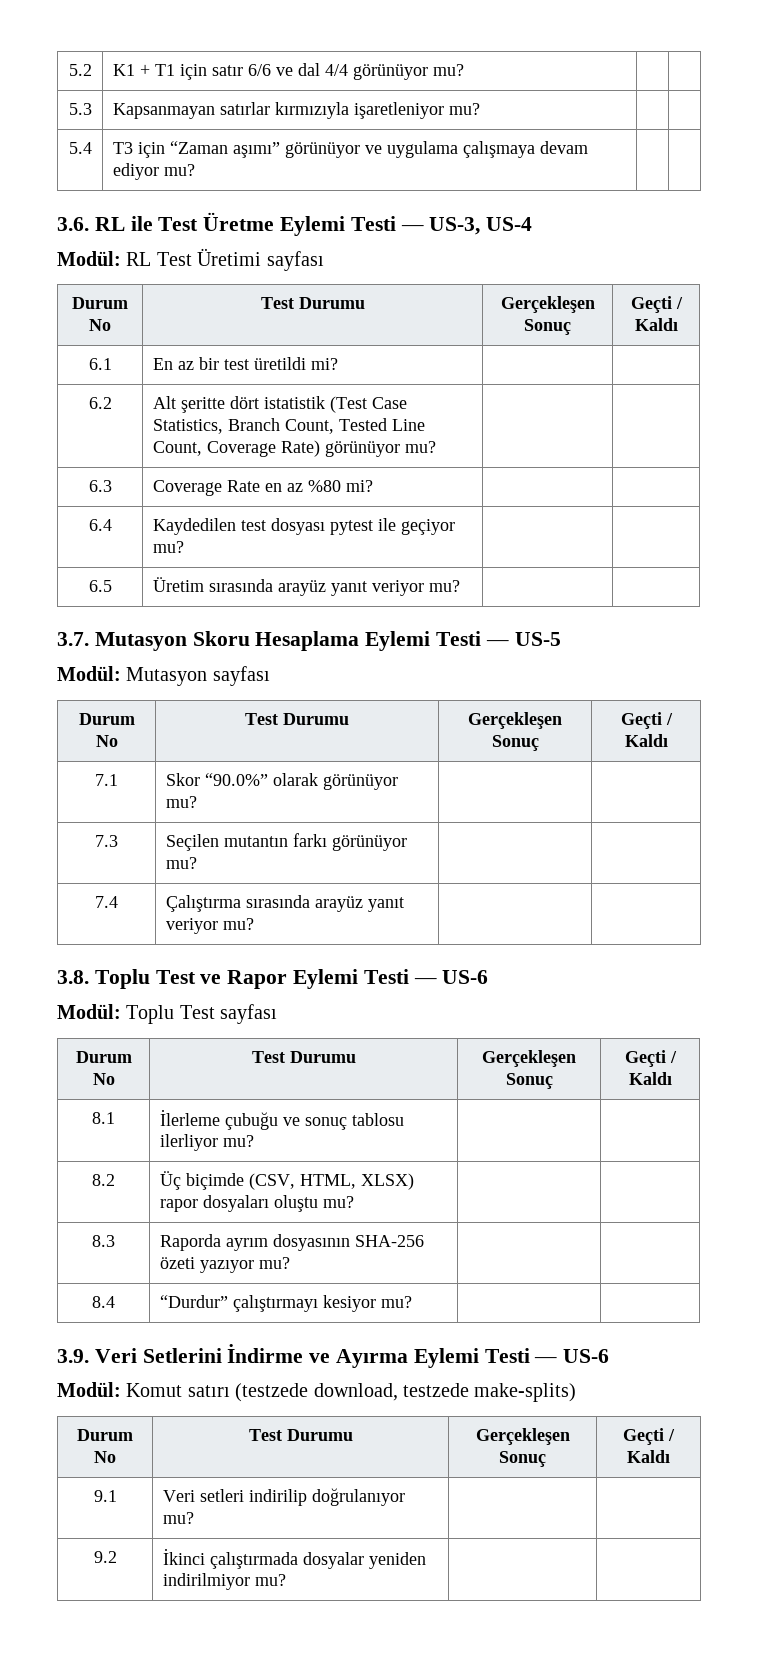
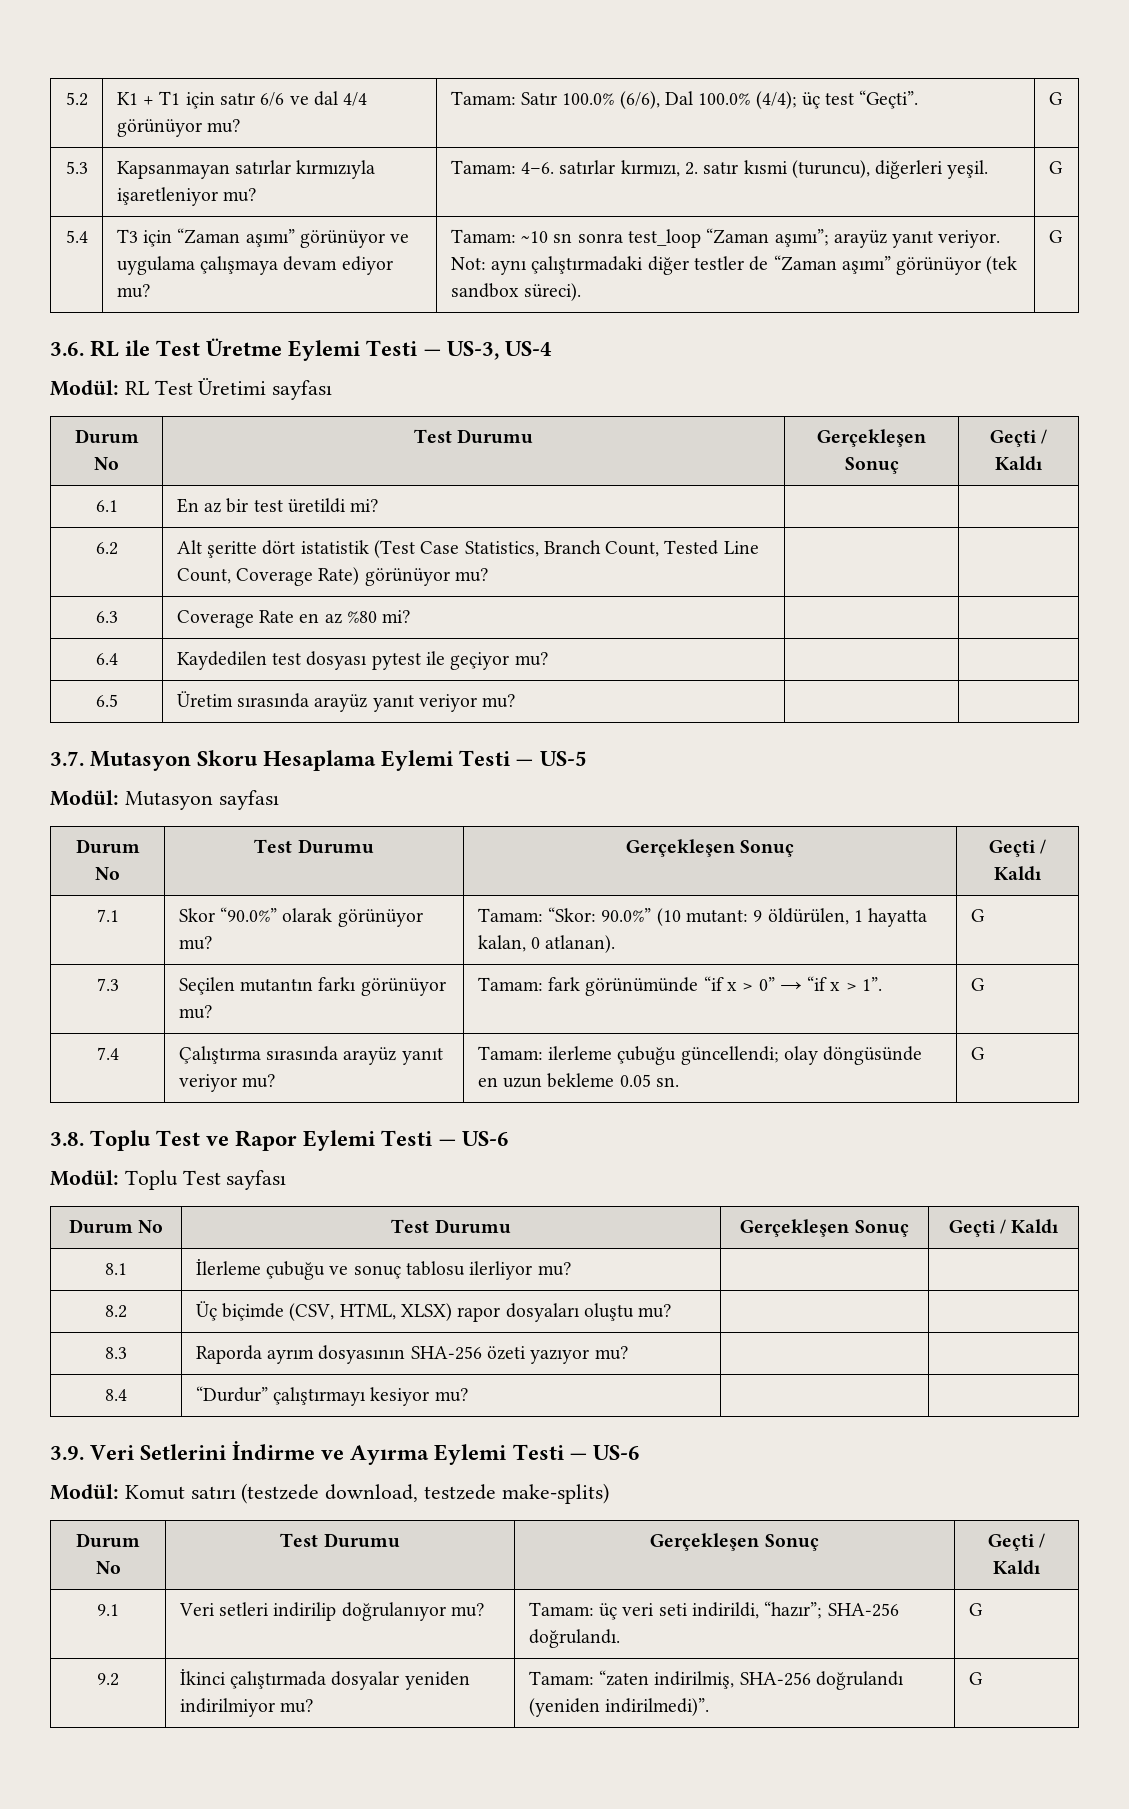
(464, 70) | -> [450,90,919,109] [1048,92,1062,105] Tamam: Satır 100.0% (6/6), Dal 100.0% (4/4); üç test “Geçti”. | G
(480, 109) | -> [450,160,989,179] [1048,161,1062,174] Tamam: 4–6. satırlar kırmızı, 2. satır kısmi (turuncu), diğerleri yeşil. | G
(195, 170) | -> [450,228,1001,248] [450,255,1018,275] [450,283,582,301] [1048,230,1062,243] Tamam: ~10 sn sonra test_loop “Zaman aşımı”; arayüz yanıt veriyor. Not: aynı çalıştırmadaki diğer testler de “Zaman aşımı” görünüyor (tek sandbox süreci). | G
(197, 802) | -> [477,907,928,927] [477,935,616,953] [970,909,984,922] Tamam: “Skor: 90.0%” (10 mutant: 9 öldürülen, 1 hayatta kalan, 0 atlanan). | G
(197, 863) | -> [477,976,882,996] [970,978,984,991] Tamam: fark görünümünde “if x > 0” → “if x > 1”. | G
(254, 924) | -> [477,1046,923,1065] [477,1073,679,1088] [970,1047,984,1060] Tamam: ilerleme çubuğu güncellendi; olay döngüsünde en uzun bekleme 0.05 sn. | G
(194, 1518) | -> [528,1601,899,1620] [528,1629,620,1648] [968,1603,982,1616] Tamam: üç veri seti indirildi, “hazır”; SHA-256 doğrulandı. | G
(286, 1580) | -> [528,1670,904,1690] [528,1698,710,1717] [968,1672,982,1685] Tamam: “zaten indirilmiş, SHA-256 doğrulandı (yeniden indirilmedi)”. | G

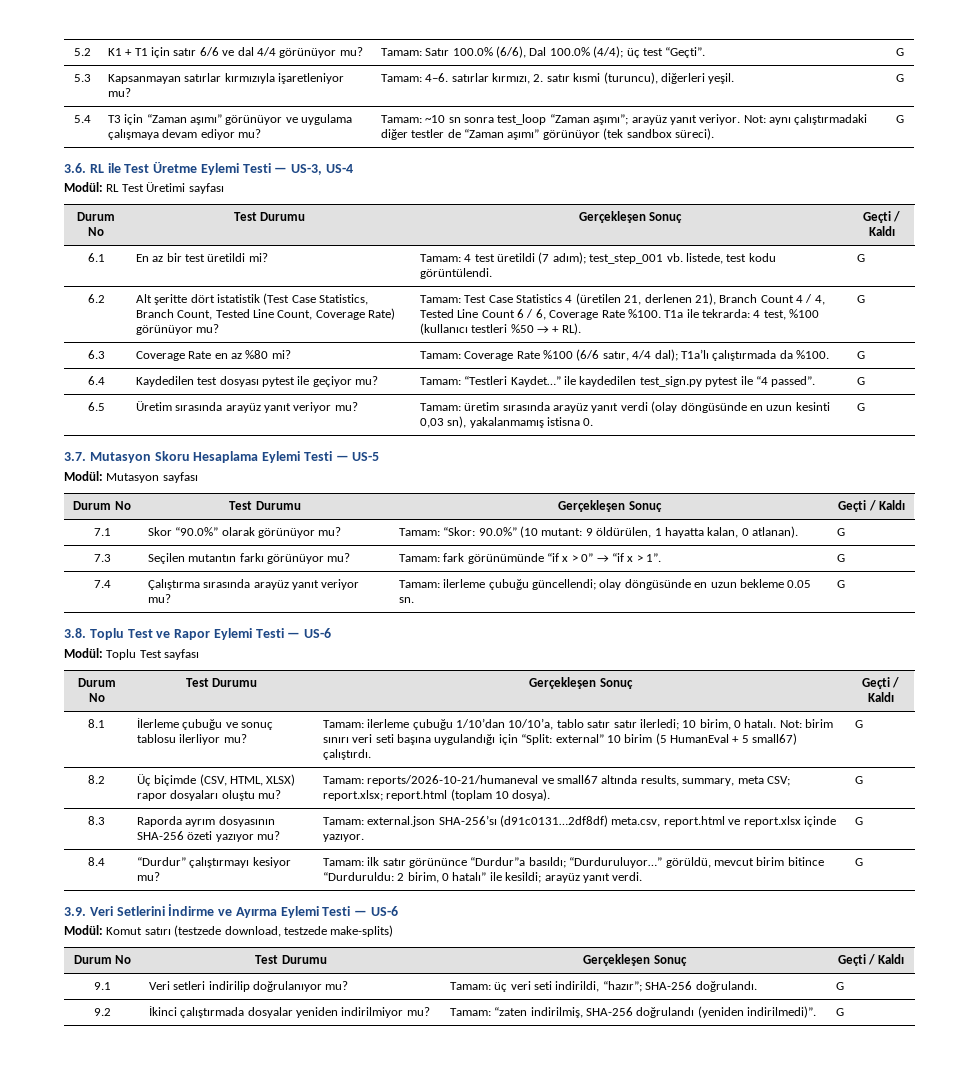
(379, 505) | -> [419,252,776,264] [419,268,492,279] [856,254,865,262] Tamam: 4 test üretildi (7 adım); test_step_001 vb. listede, test kodu görüntülendi. | G
(488, 575) | -> [419,293,825,305] [419,309,820,320] [419,323,581,335] [856,295,865,303] Tamam: Test Case Statistics 4 (üretilen 21, derlenen 21), Branch Count 4 / 4, Tested Line Count 6 / 6, Coverage Rate %100. T1a ile tekrarda: 4 test, %100 (kullanıcı testleri %50 → + RL). | G
(411, 616) | -> [419,349,830,361] [856,351,865,359] Tamam: Coverage Rate %100 (6/6 satır, 4/4 dal); T1a’lı çalıştırmada da %100. | G
(548, 659) | -> [419,376,816,387] [856,377,865,385] Tamam: “Testleri Kaydet…” ile kaydedilen test_sign.py pytest ile “4 passed”. | G
(516, 701) | -> [419,401,830,413] [419,416,594,428] [856,403,865,411] Tamam: üretim sırasında arayüz yanıt verdi (olay döngüsünde en uzun kesinti 0,03 sn), yakalanmamış istisna 0. | G
(571, 1269) | -> [322,718,834,730] [322,733,798,745] [322,749,371,760] [854,720,863,728] Tamam: ilerleme çubuğu 1/10’dan 10/10’a, tablo satır satır ilerledi; 10 birim, 0 hatalı. Not: birim sınırı veri seti başına uygulandığı için “Split: external” 10 birim (5 HumanEval + 5 small67) çalıştırdı. | G
(672, 1311) | -> [322,775,790,786] [322,789,551,801] [854,776,863,784] Tamam: reports/2026-10-21/humaneval ve small67 altında results, summary, meta CSV; report.xlsx; report.html (toplam 10 dosya). | G
(628, 1353) | -> [322,815,836,827] [322,834,364,842] [854,817,863,825] Tamam: external.json SHA-256’sı (d91c0131…2df8df) meta.csv, report.html ve report.xlsx içinde yazıyor. | G
(468, 1395) | -> [322,857,824,868] [322,872,643,883] [854,858,863,866] Tamam: ilk satır görününce “Durdur”a basıldı; “Durduruluyor…” görüldü, mevcut birim bitince “Durduruldu: 2 birim, 0 hatalı” ile kesildi; arayüz yanıt verdi. | G

